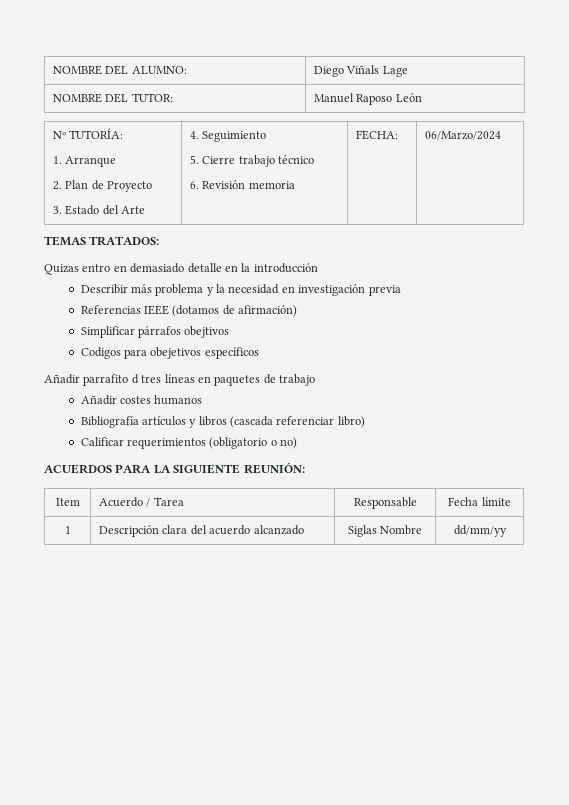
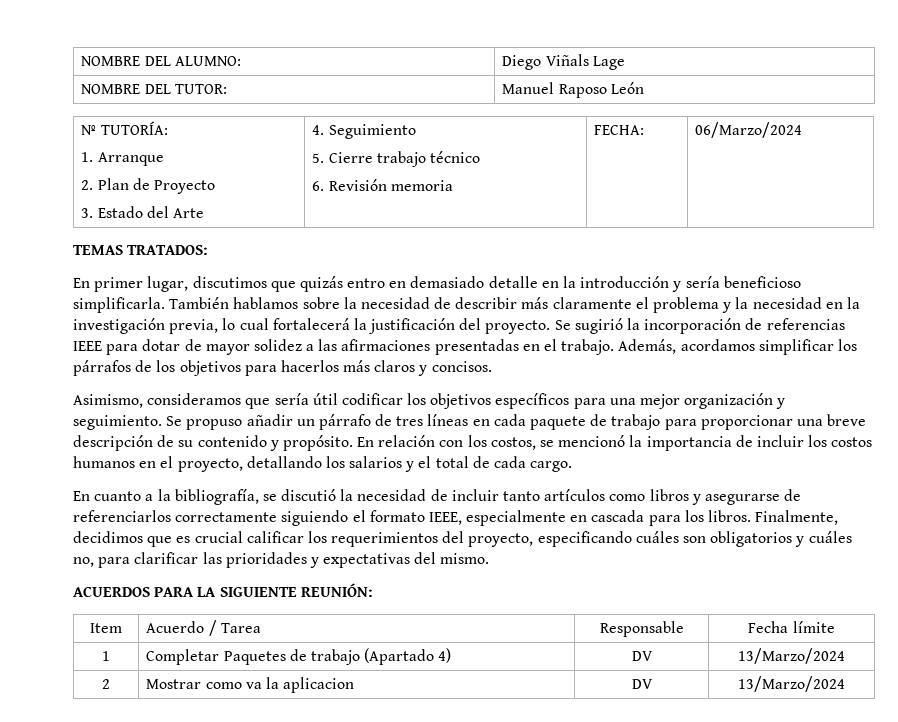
[44,264,79,275] Quizas -> [73,276,343,292] En primer lugar, discutimos que quizás
[80,284,152,294] // Describir más -> [672,276,801,292] [73,297,649,313] y sería beneficioso simplificarla. También hablamos sobre la necesidad de describir más claramente el
[298,284,401,296] [80,305,298,317] [80,326,230,338] [80,347,259,359] [44,374,139,386] investigación previa // Referencias IEEE (dotamos de afirmación) // Simplificar párrafos obejtivos // Codigos para obejetivos específicos // Añadir parrafito d -> [846,297,860,309] [73,318,845,334] [73,339,857,355] [73,360,492,376] [73,393,786,409] [73,414,393,430] la investigación previa, lo cual fortalecerá la justificación del proyecto. Se sugirió la incorporación de referencias IEEE para dotar de mayor solidez a las afirmaciones presentadas en el trabajo. Además, acordamos simplificar los párrafos de los objetivos para hacerlos más claros y concisos. // Asimismo, consideramos que sería útil codificar los objetivos específicos para una mejor organización y seguimiento. Se propuso añadir un párrafo de
[214,374,315,386] [80,395,203,405] [80,416,365,428] [80,437,298,449] paquetes de trabajo // Añadir costes humanos // Bibliografía artículos y libros (cascada referenciar libro) // Calificar requerimientos (obligatorio o no) -> [493,414,867,430] [73,435,873,451] [73,456,573,472] [73,489,802,505] [73,510,839,526] [73,531,852,547] [73,552,490,568] cada paquete de trabajo para proporcionar una breve descripción de su contenido y propósito. En relación con los costos, se mencionó la importancia de incluir los costos humanos en el proyecto, detallando los salarios y el total de cada cargo. // En cuanto a la bibliografía, se discutió la necesidad de incluir tanto artículos como libros y asegurarse de referenciarlos correctamente siguiendo el formato IEEE, especialmente en cascada para los libros. Finalmente, decidimos que es crucial calificar los requerimientos del proyecto, especificando cuáles son obligatorios y cuáles no, para clarificar las prioridades y expectativas del mismo.
[99,525,304,537] [347,525,423,537] [453,525,507,537] Descripción clara del acuerdo alcanzado | Siglas Nombre | dd/mm/yy -> [146,648,452,665] [631,651,653,661] [738,648,845,664] [102,679,110,689] [146,677,355,693] [631,679,653,689] [738,676,845,692] Completar Paquetes de trabajo (Apartado 4) | DV | 13/Marzo/2024 // 2 | Mostrar como va la aplicacion | DV | 13/Marzo/2024

